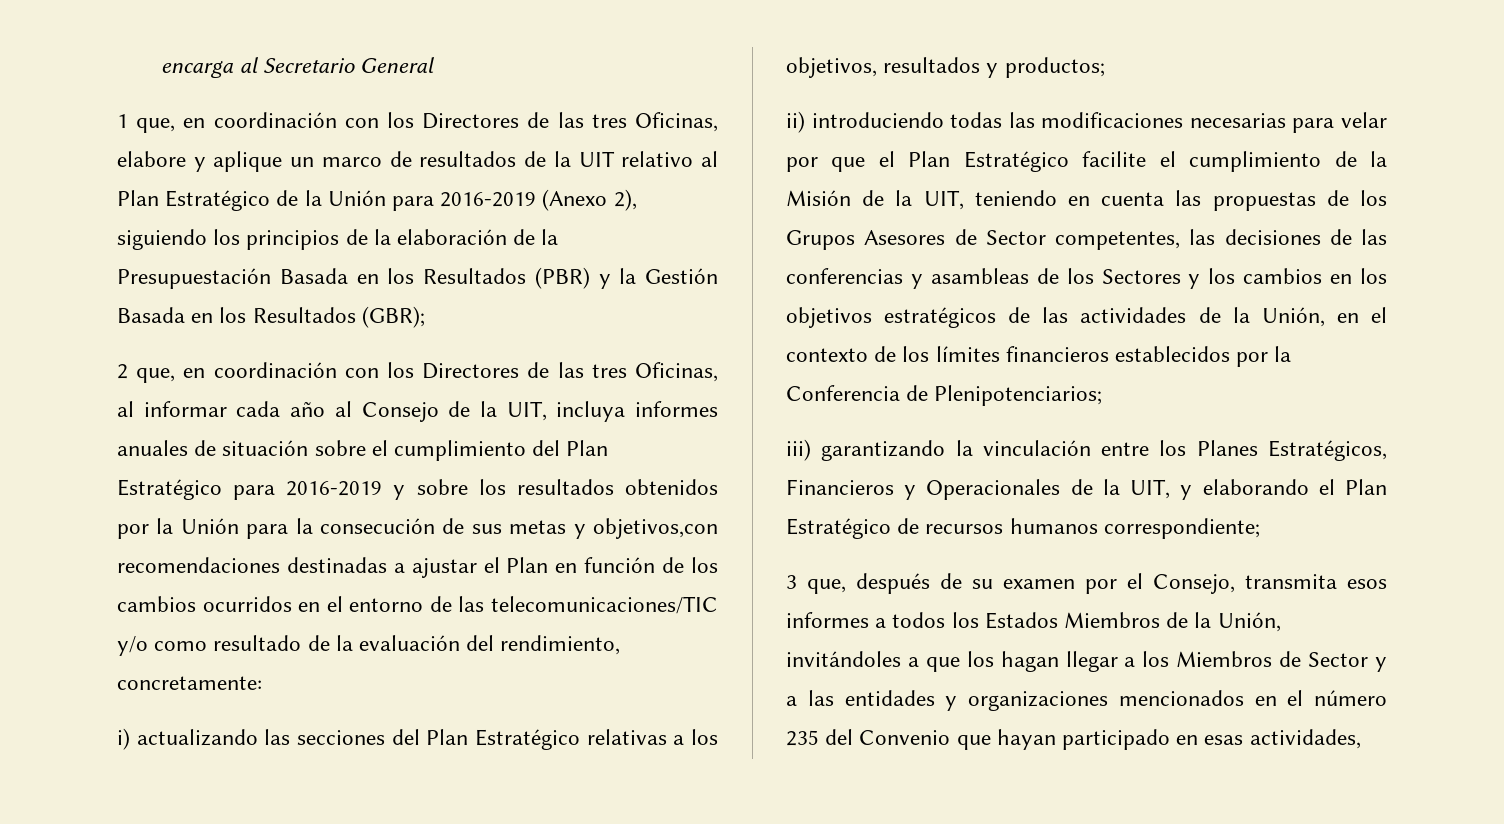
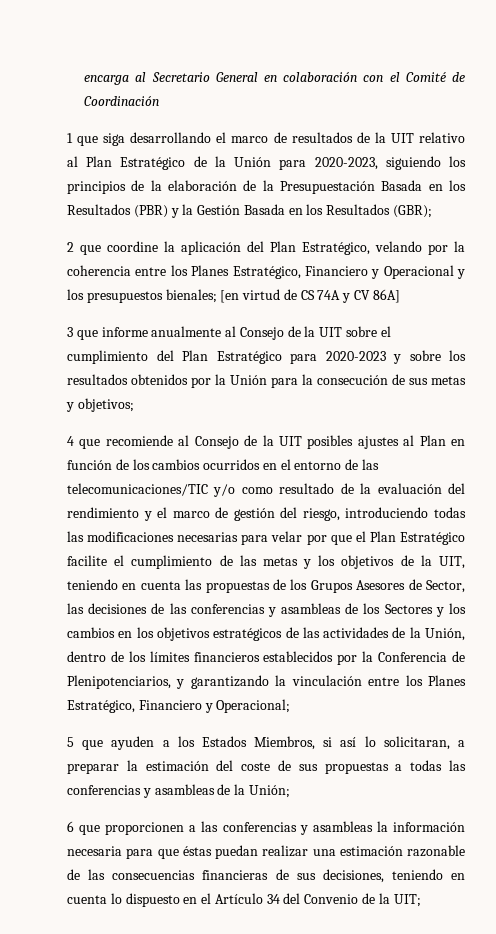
[117,112,718,133] [117,151,315,172] // 1 que, en coordinación con los Directores de las tres Oficinas, elabore y aplique un -> [263,72,465,82] [84,96,160,106] [67,132,227,146] en colaboración con el Comité de Coordinación // 1 que siga desarrollando el
[440,189,637,211] 2016-2019 (Anexo 2), -> [314,157,378,170] 2020-2023,
[136,362,718,383] [117,401,718,422] [117,440,309,456] que, en coordinación con los Directores de las tres Oficinas, al informar cada año al Consejo de la UIT, incluya informes anuales de situación -> [80,241,465,255] [67,265,465,279] [67,289,400,303] [67,326,343,340] que coordine la aplicación del Plan Estratégico, velando por la coherencia entre los Planes Estratégico, Financiero y Operacional y los presupuestos bienales; [en virtud de CS 74A y CV 86A] // 3 que informe anualmente al Consejo de la UIT
[286,481,383,496] 2016-2019 -> [325,351,386,361] 2020-2023
[592,518,718,539] [117,557,500,578] objetivos,con recomendaciones destinadas a ajustar el -> [77,398,134,412] [67,435,415,449] objetivos; // 4 que recomiende al Consejo de la UIT posibles ajustes al
[500,635,621,655] [117,676,262,690] [117,728,718,750] [786,57,1105,78] [786,111,805,133] rendimiento, concretamente: // i) actualizando las secciones del Plan Estratégico relativas a los objetivos, resultados y productos; // ii) -> [67,507,340,521] rendimiento y el marco de gestión del riesgo,
[1370,151,1387,167] [786,190,851,206] la Misión -> [239,555,395,569] las metas y los objetivos
[985,230,1180,250] Sector competentes, -> [426,580,465,593] Sector,
[1336,307,1387,323] [786,348,868,362] en el contexto -> [67,651,106,662] dentro
[934,385,1103,406] [786,439,811,461] Plenipotenciarios; // iii) -> [67,675,185,689] Plenipotenciarios, y
[1268,440,1387,461] [786,479,1387,500] [786,518,1260,539] [786,573,1387,594] [786,612,1281,632] [786,651,1387,672] [786,690,1387,711] [786,729,1361,750] Estratégicos, Financieros y Operacionales de la UIT, y elaborando el Plan Estratégico de recursos humanos correspondiente; // 3 que, después de su examen por el Consejo, transmita esos informes a todos los Estados Miembros de la Unión, invitándoles a que los hagan llegar a los Miembros de Sector y a las entidades y organizaciones mencionados en el número 235 del Convenio que hayan participado en esas actividades, -> [67,699,291,713] [67,736,465,750] [67,760,467,774] [67,784,290,798] [67,821,465,835] [67,845,465,859] [67,869,465,883] [67,893,421,907] Estratégico, Financiero y Operacional; // 5 que ayuden a los Estados Miembros, si así lo solicitaran, a preparar la estimación del coste de sus propuestas a todas las conferencias y asambleas de la Unión; // 6 que proporcionen a las conferencias y asambleas la información necesaria para que éstas puedan realizar una estimación razonable de las consecuencias financieras de sus decisiones, teniendo en cuenta lo dispuesto en el Artículo 34 del Convenio de la UIT;

